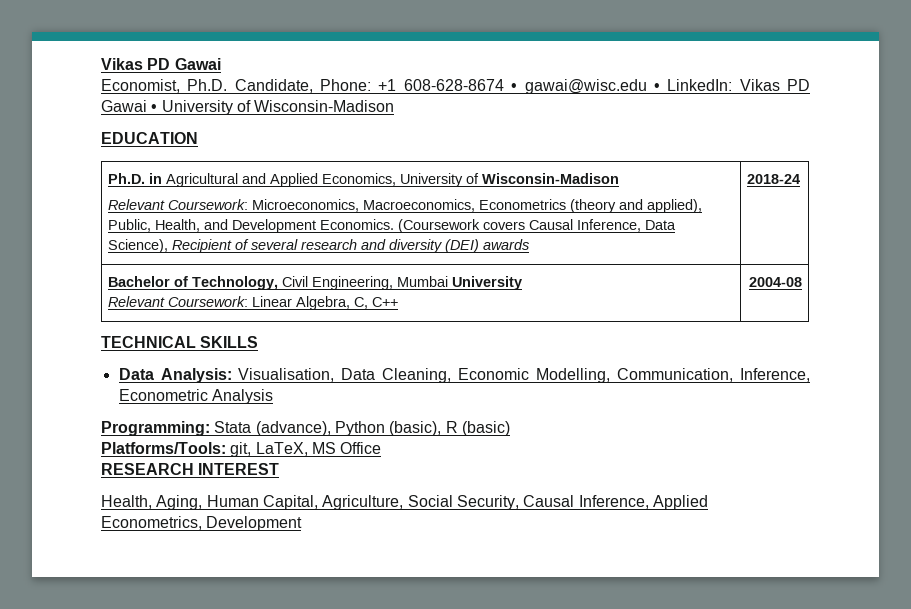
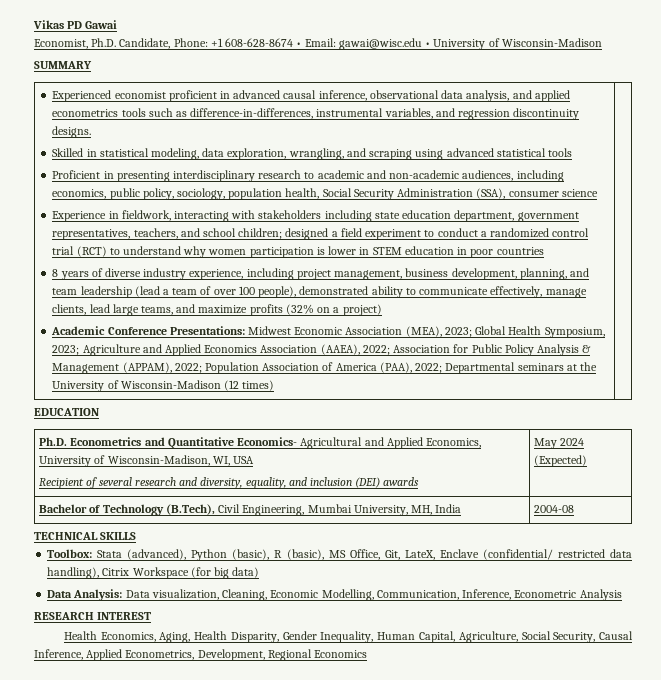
(518, 87) none -> [304,38,336,47] Email:
[667,79,811,91] [101,100,395,115] [101,132,198,144] [108,173,163,184] LinkedIn: Vikas PD Gawai • University of Wisconsin-Madison // EDUCATION // Ph.D. in -> [433,38,602,50] [34,61,92,69] [52,90,570,102] [52,108,580,120] [52,126,92,138] [52,148,573,160] [52,170,564,182] [52,188,598,200] [52,210,579,222] [52,228,590,240] [52,246,544,258] [52,268,590,280] [52,286,587,298] [52,304,382,316] [51,326,605,338] [52,344,592,356] [52,362,598,374] [52,380,275,392] [34,408,99,416] [39,437,298,449] University of Wisconsin-Madison // SUMMARY // Experienced economist proficient in advanced causal inference, observational data analysis, and applied econometrics tools such as difference-in-differences, instrumental variables, and regression discontinuity designs. // Skilled in statistical modeling, data exploration, wrangling, and scraping using advanced statistical tools // Proficient in presenting interdisciplinary research to academic and non-academic audiences, including economics, public policy, sociology, population health, Social Security Administration (SSA), consumer science // Experience in fieldwork, interacting with stakeholders including state education department, government representatives, teachers, and school children; designed a field experiment to conduct a randomized control trial (RCT) to understand why women participation is lower in STEM education in poor countries // 8 years of diverse industry experience, including project management, business development, planning, and team leadership (lead a team of over 100 people), demonstrated ability to communicate effectively, manage clients, lead large teams, and maximize profits (32% on a project) // Academic Conference Presentations: Midwest Economic Association (MEA), 2023; Global Health Symposium, 2023; Agriculture and Applied Economics Association (AAEA), 2022; Association for Public Policy Analysis & Management (APPAM), 2022; Population Association of America (PAA), 2022; Departmental seminars at the University of Wisconsin-Madison (12 times) | // EDUCATION // Ph.D. Econometrics and Quantitative Economics-
[482,173,620,184] [108,199,703,213] [108,219,677,233] [108,239,169,253] Wisconsin-Madison // Relevant Coursework: Microeconomics, Macroeconomics, Econometrics (theory and applied), Public, Health, and Development Economics. (Coursework covers Causal Inference, Data Science), -> [107,455,255,466] Wisconsin-Madison, WI, USA //
[389,239,443,253] diversity -> [200,477,352,489] diversity, equality, and inclusion
[747,174,801,184] 2018-24 -> [534,438,585,449] [534,455,588,467] May 2024 (Expected)
[192,276,279,290] Technology, -> [102,504,215,516] Technology (B.Tech),
[452,276,523,290] [108,296,399,310] [748,277,802,287] [101,336,259,348] University // Relevant Coursework: Linear Algebra, C, C++ | 2004-08 // TECHNICAL SKILLS -> [353,504,462,516] [534,505,575,513] [34,532,137,540] [47,549,632,561] [47,567,260,579] University, MH, India | 2004-08 // TECHNICAL SKILLS // Toolbox: Stata (advanced), Python (basic), R (basic), MS Office, Git, LateX, Enclave (confidential/ restricted data handling), Citrix Workspace (for big data)
[238,368,376,382] Visualisation, Data -> [125,589,219,600] Data visualization,
[101,421,510,436] [101,442,382,457] [101,463,280,475] [101,495,203,510] Programming: Stata (advance), Python (basic), R (basic) // Platforms/Tools: git, LaTeX, MS Office // RESEARCH INTEREST // Health, Aging, -> [34,612,152,620] [63,631,374,643] RESEARCH INTEREST // Health Economics, Aging, Health Disparity, Gender Inequality,
[206,516,303,531] Development -> [197,649,368,661] Development, Regional Economics

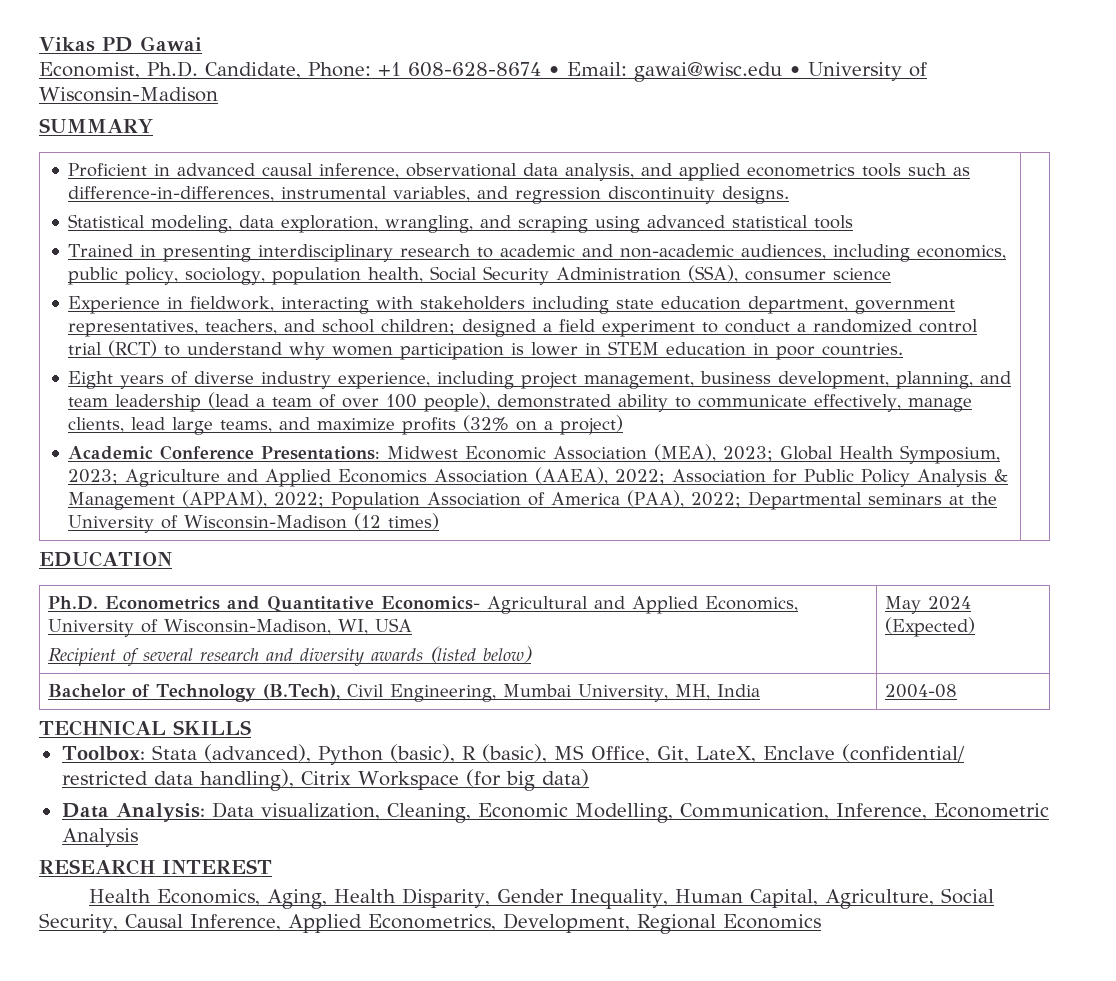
[52,90,217,102] Experienced economist proficient -> [68,163,148,177] Proficient
[52,148,149,157] Skilled in statistical -> [68,214,146,228] Statistical
[52,170,101,179] Proficient -> [68,244,134,257] Trained
[496,247,544,255] [52,269,59,277] countries // 8 -> [822,343,904,356] [68,371,114,389] countries. // Eight
[200,477,381,489] diversity, equality, and inclusion (DEI) -> [300,648,365,666] diversity
(420, 481) none -> [430,646,533,663] (listed below)

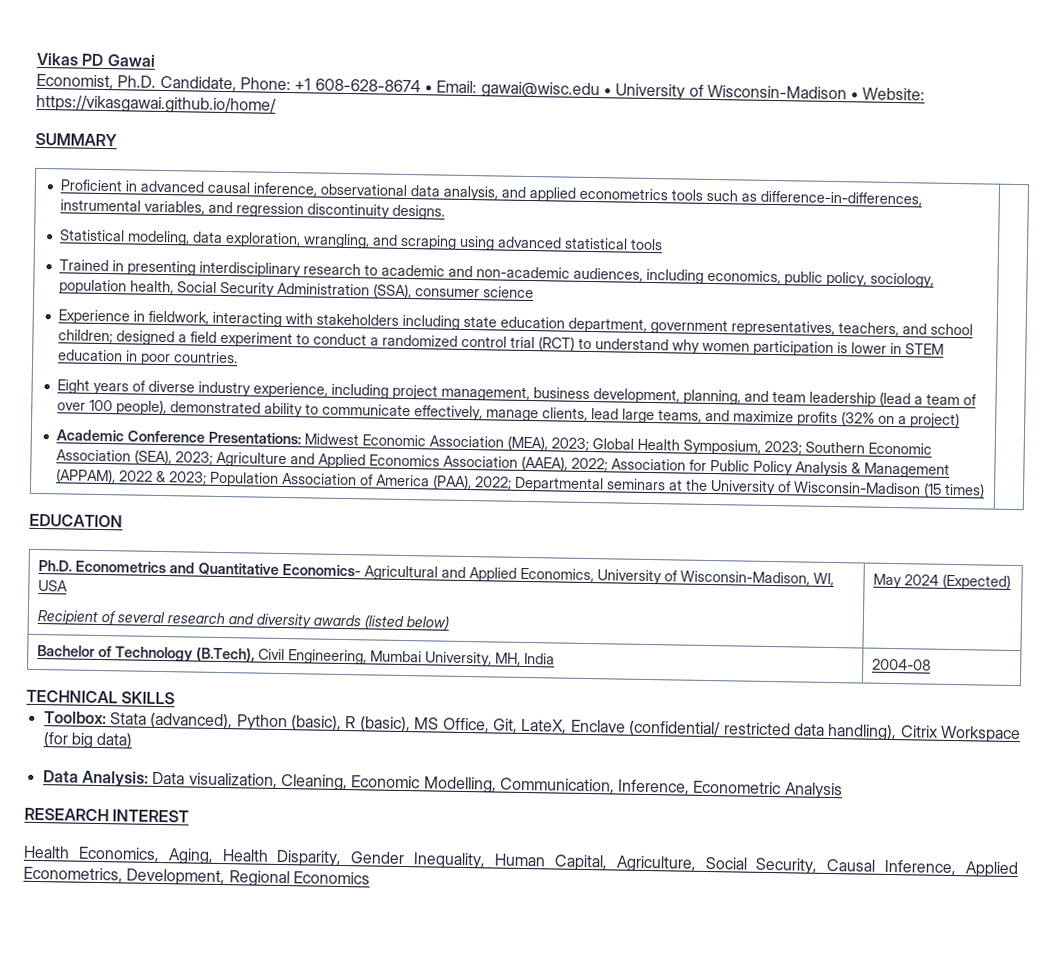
(218, 94) none -> [850,87,926,101] [36,94,277,115] • Website: https://vikasgawai.github.io/home/
(119, 477) none -> [805,441,933,455] [56,449,214,465] Southern Economic Association (SEA), 2023;
[274,492,325,508] 2022; -> [119,470,208,485] 2022 & 2023;
[354,513,382,530] (12 -> [923,482,943,497] (15

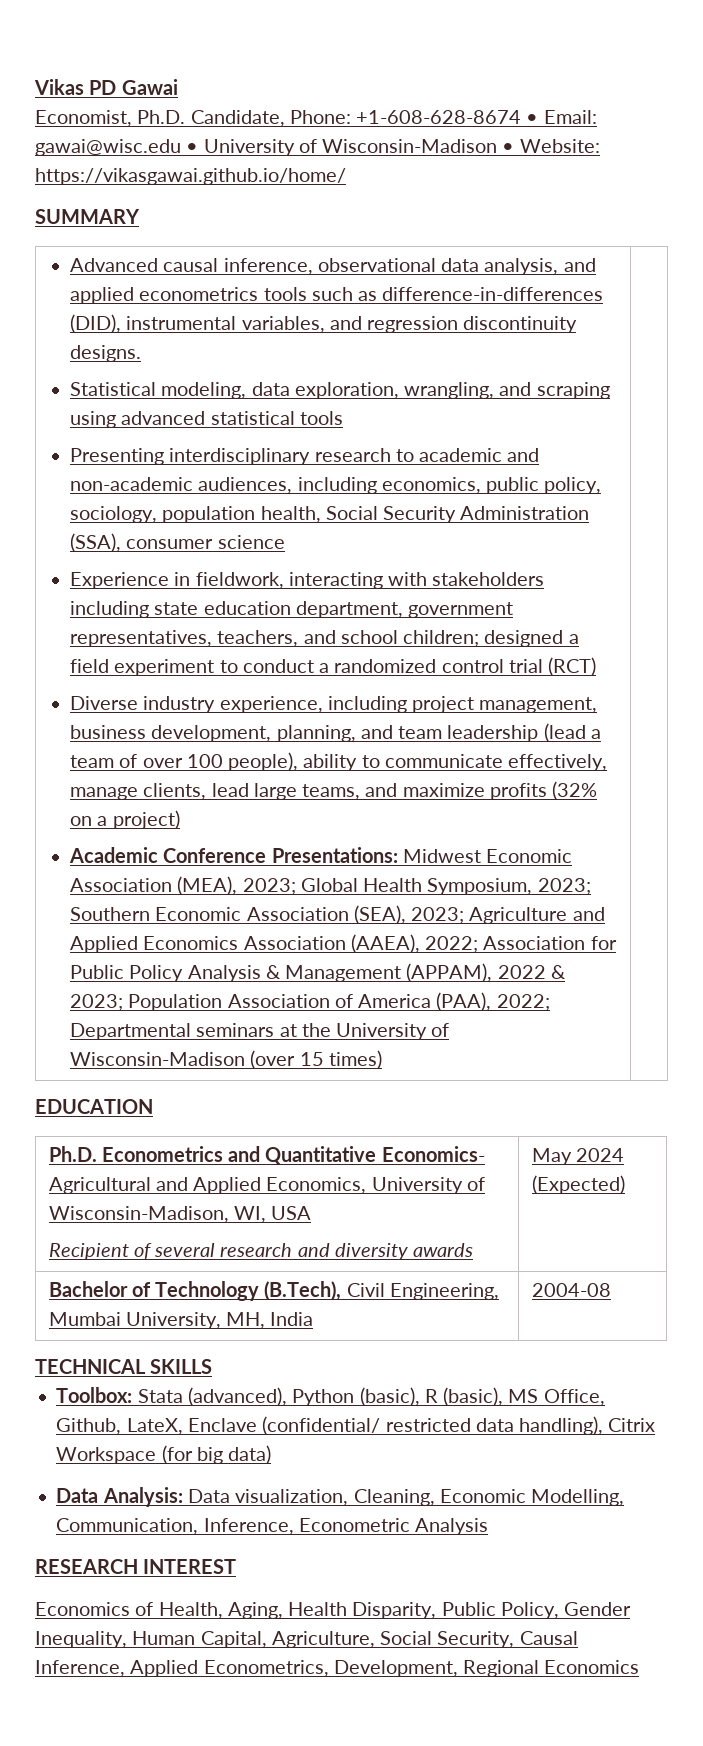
[294,78,421,93] +1 608-628-8674 -> [356,110,522,124] +1-608-628-8674
[60,179,206,193] Proficient in advanced -> [69,258,158,272] Advanced
[760,190,923,207] difference-in-differences, -> [382,287,604,301] [69,314,121,333] difference-in-differences (DID),
[59,259,197,276] Trained in presenting -> [69,448,164,465] Presenting
[578,337,945,357] [58,349,239,366] [57,379,196,395] to understand why women participation is lower in STEM education in poor countries. // Eight years of diverse -> [69,696,138,710] // Diverse
[170,401,262,414] demonstrated -> (299, 761) none
[923,482,943,497] (15 -> [250,1050,324,1069] (over 15
[364,614,450,630] (listed below) -> (474, 1250) none
[492,718,518,733] Git, -> [56,1418,122,1435] Github,
[23,845,160,863] Health Economics, -> [35,1602,223,1619] Economics of Health,
(343, 858) none -> [441,1602,559,1619] Public Policy,

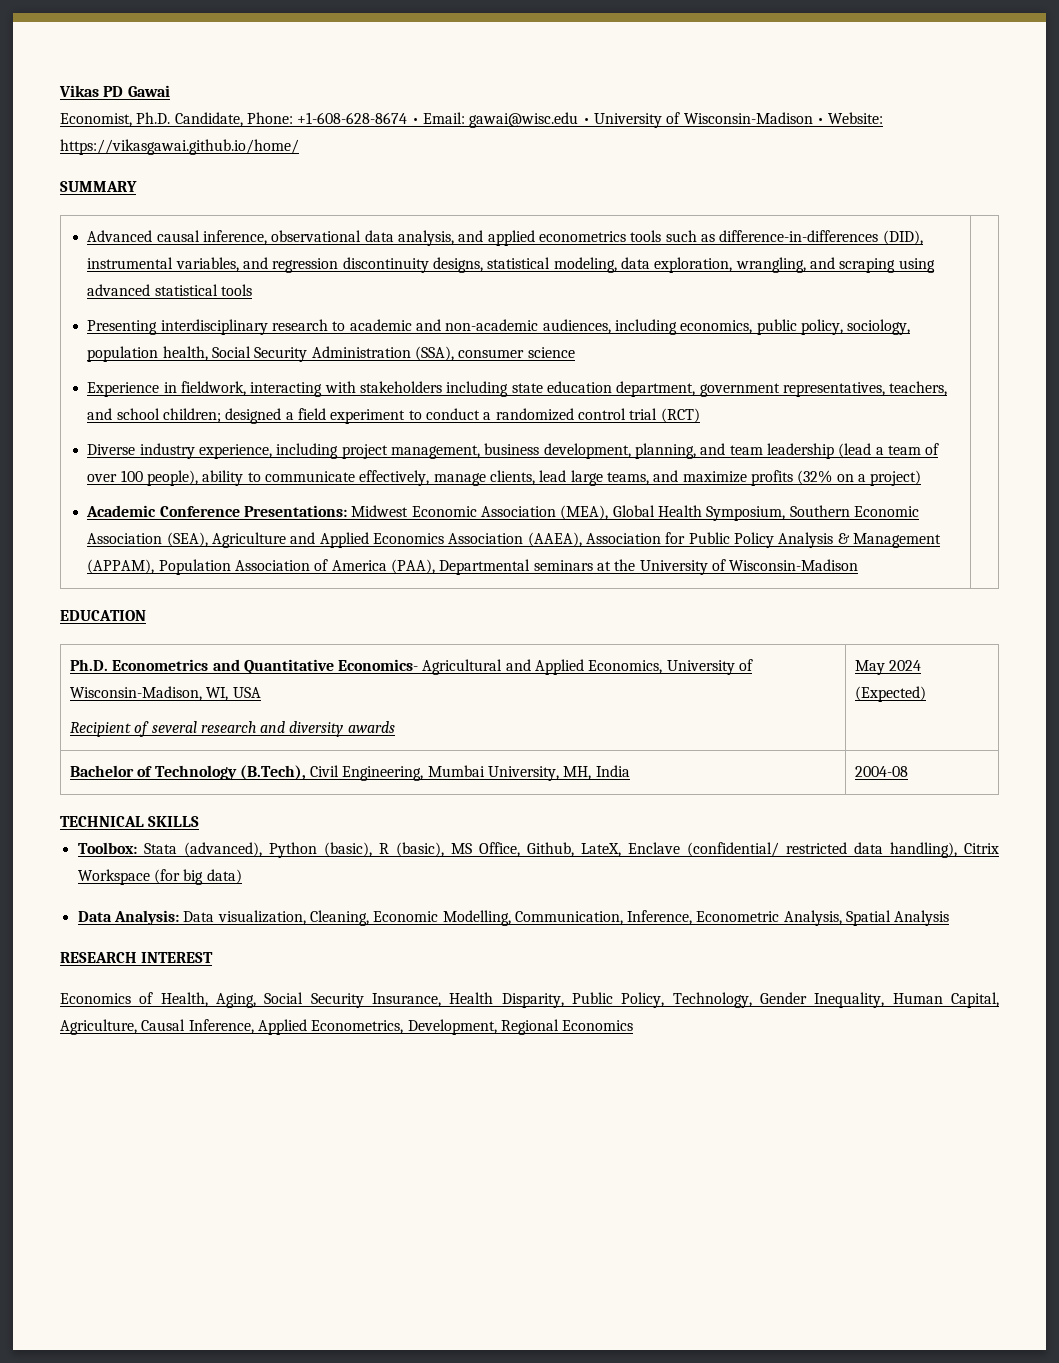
[69,345,141,362] [69,382,156,396] designs. // Statistical -> [433,257,551,273] designs, statistical
[242,878,296,895] 2023; -> (609, 512) none
[537,878,591,895] 2023; -> (786, 513) none
[411,907,465,924] 2023; -> (208, 539) none
[425,936,479,953] 2022; -> (582, 539) none
[497,965,566,979] [69,994,123,1011] 2022 & 2023; -> (155, 566) none
[496,994,550,1011] 2022; -> (436, 566) none
[250,1050,382,1069] (over 15 times) -> (859, 565) none
(410, 1525) none -> [783,910,892,926] Analysis, Spatial
(283, 1610) none -> [264,992,442,1008] Social Security Insurance,
(559, 1610) none -> [672,992,752,1008] Technology,
[380,1631,515,1648] Social Security, -> (137, 1027) none

